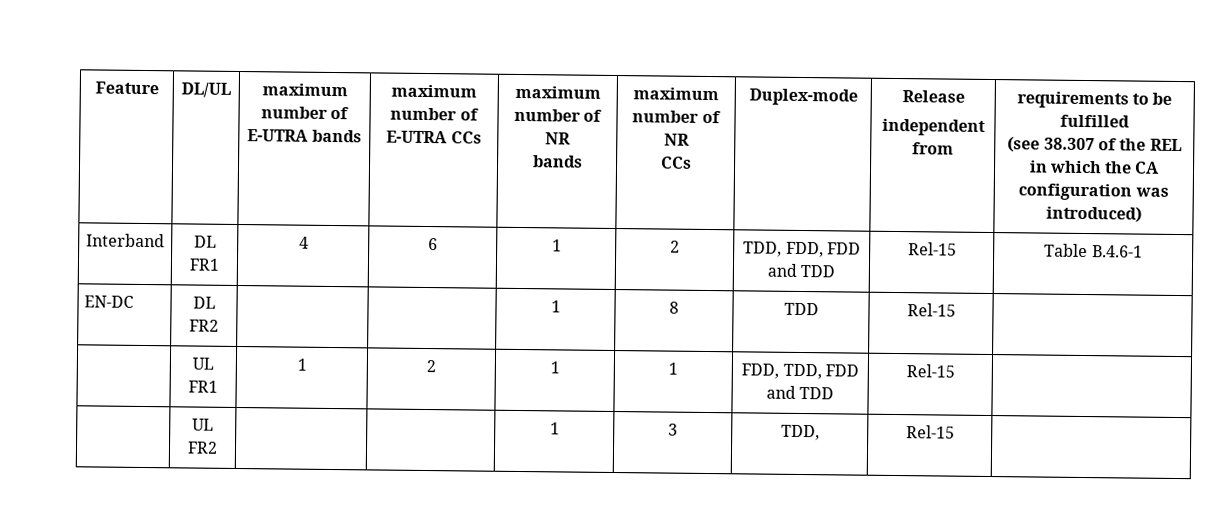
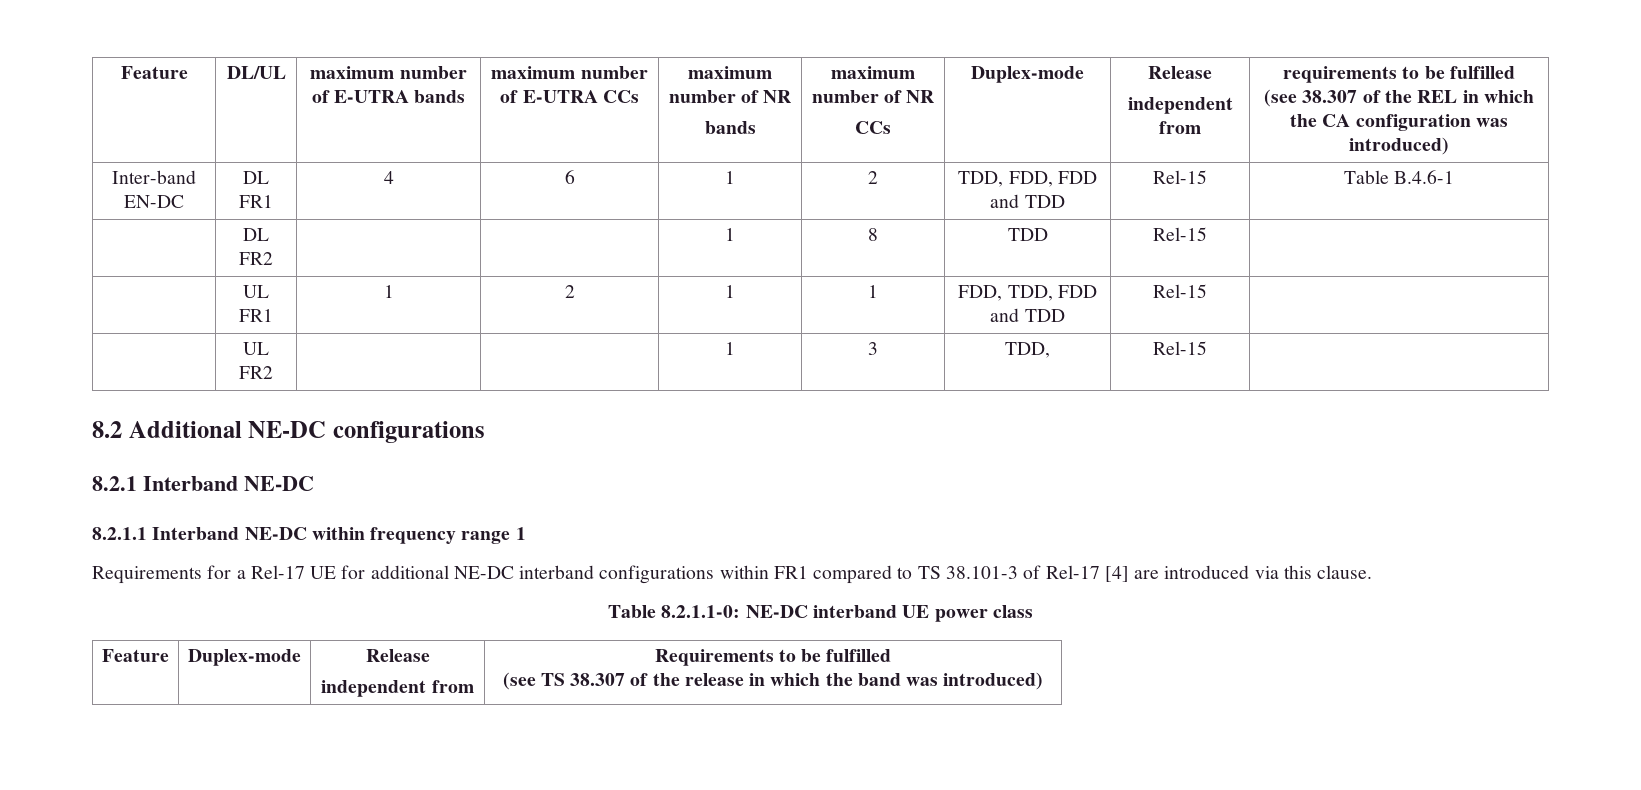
[86,233,165,248] Interband -> [112,170,196,184] [124,195,184,208] Inter-band EN-DC
[84,295,135,308] EN-DC -> (1455, 177) none
(955, 432) none -> [92,421,485,443] [92,476,314,491] [92,527,526,544] [92,565,1373,584] [608,605,1033,622] [102,649,169,662] [188,649,301,666] [365,649,430,662] [321,680,474,697] [654,649,892,666] [502,672,1044,690] // 8.2 Additional NE-DC configurations // 8.2.1 Interband NE-DC // 8.2.1.1 Interband NE-DC within frequency range 1 // Requirements for a Rel-17 UE for additional NE-DC interband configurations within FR1 compared to TS 38.101-3 of Rel-17 [4] are introduced via this clause. // Table 8.2.1.1-0: NE-DC interband UE power class // Feature | Duplex-mode | Release // independent from | Requirements to be fulfilled // (see TS 38.307 of the release in which the band was introduced)

